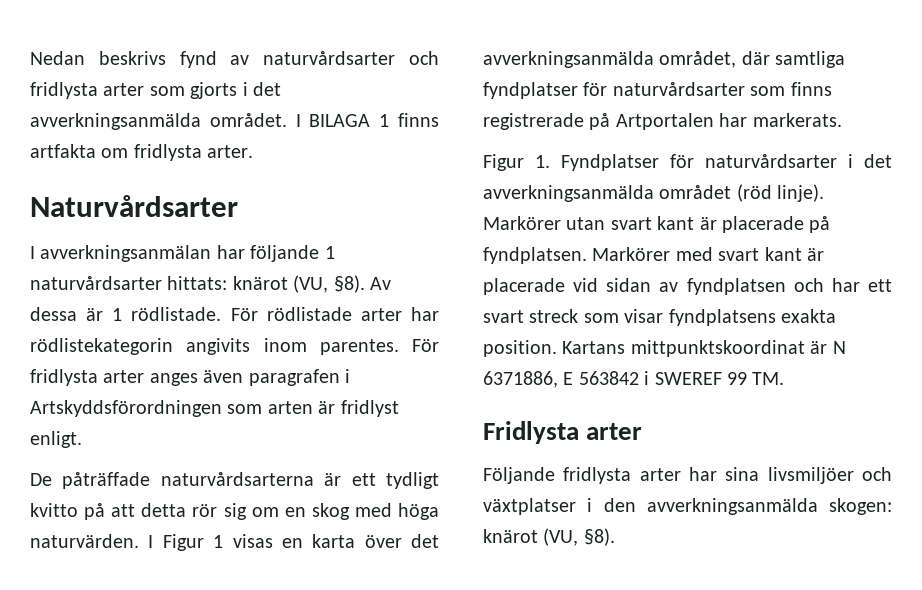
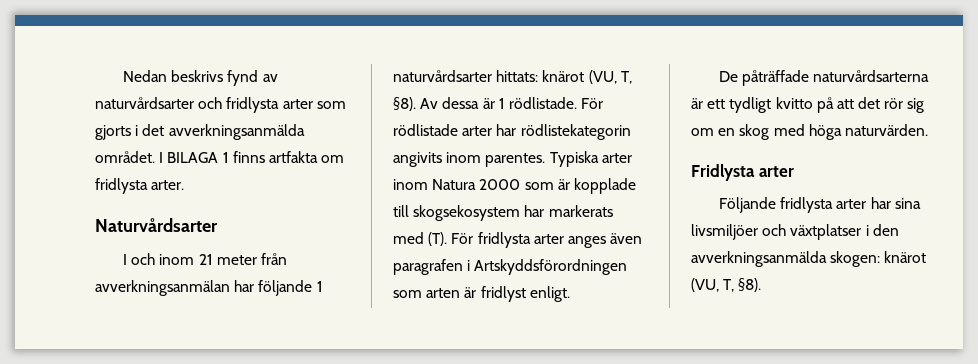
(35, 252) none -> [131,253,287,265] och inom 21 meter från
(329, 284) none -> [620,71,632,84] T,
(399, 347) none -> [549,151,632,167] [393,178,636,194] [393,205,613,221] [393,232,448,246] Typiska arter inom Natura 2000 som är kopplade till skogsekosystem har markerats med (T).
[141,503,187,517] detta -> [858,97,881,109] det
[148,534,439,551] [483,51,846,68] [483,82,832,99] [483,113,842,130] [483,154,892,171] [483,184,825,202] [483,216,831,233] [483,247,824,264] [483,278,892,295] [483,309,836,326] [483,340,846,357] [483,371,785,388] I Figur 1 visas en karta över det avverkningsanmälda området, där samtliga fyndplatser för naturvårdsarter som finns registrerade på Artportalen har markerats. // Figur 1. Fyndplatser för naturvårdsarter i det avverkningsanmälda området (röd linje). Markörer utan svart kant är placerade på fyndplatsen. Markörer med svart kant är placerade vid sidan av fyndplatsen och har ett svart streck som visar fyndplatsens exakta position. Kartans mittpunktskoordinat är N 6371886, E 563842 i SWEREF 99 TM. -> (928, 130) none
(579, 537) none -> [723,279,735,292] T,

